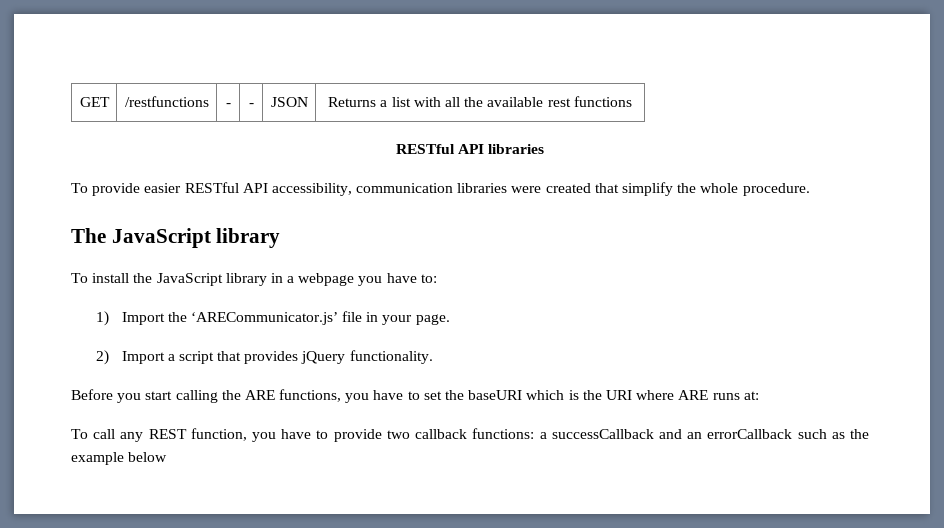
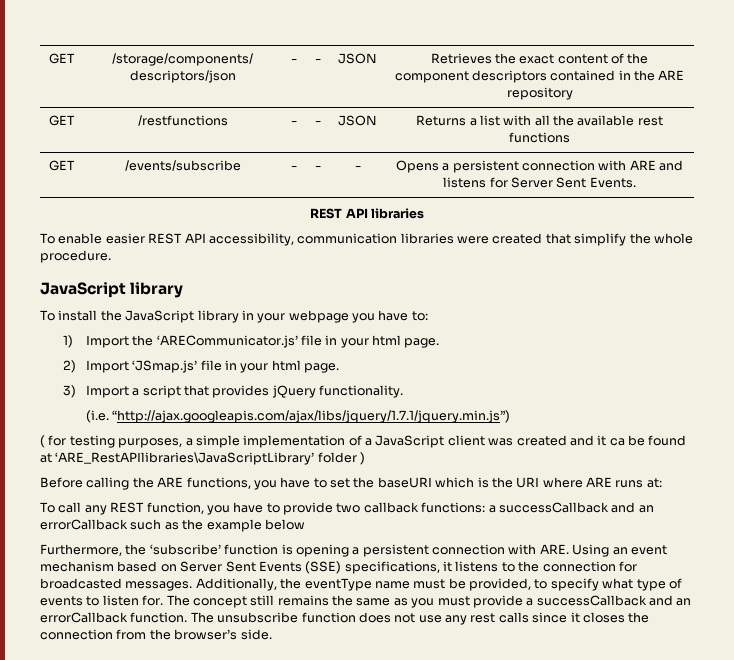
[79,97,110,107] GET -> [49,53,75,64] [112,53,253,66] [129,70,236,83] [291,59,297,63] [314,59,321,63] [338,53,377,64] [430,53,649,64] [394,70,685,83] [506,87,573,100] [49,115,75,126] GET | /storage/components/ descriptors/json | - | - | JSON | Retrieves the exact content of the component descriptors contained in the ARE repository // GET
[395,144,455,154] // RESTful -> [49,160,75,171] [124,160,241,171] [291,166,297,170] [314,166,321,170] [354,166,361,170] [395,160,684,173] [443,177,636,188] [310,208,343,219] // GET | /events/subscribe | - | - | - | Opens a persistent connection with ARE and listens for Server Sent Events. // REST
[92,182,239,196] provide easier RESTful -> [58,233,183,244] enable easier REST
[71,228,106,243] The -> (111, 256) none
[287,276,295,283] a -> [257,313,286,323] your
[415,314,450,325] [96,350,110,365] page. // 2) -> [372,335,440,348] [62,360,340,373] [62,385,76,398] html page. // 2) Import ‘JSmap.js’ file in your html page. // 3)
(433, 357) none -> [85,410,511,423] [40,435,687,448] [40,452,366,465] // (i.e. “http://ajax.googleapis.com/ajax/libs/jquery/1.7.1/jquery.min.js”) // ( for testing purposes, a simple implementation of a JavaScript client was created and it ca be found at ‘ARE_RestAPIlibraries\JavaScriptLibrary’ folder )
[117,391,173,403] you start -> (83, 482) none
(168, 457) none -> [40,544,667,557] [40,561,637,574] [40,578,682,591] [40,595,692,608] [40,612,650,625] [40,629,272,640] // Furthermore, the ‘subscribe’ function is opening a persistent connection with ARE. Using an event mechanism based on Server Sent Events (SSE) specifications, it listens to the connection for broadcasted messages. Additionally, the eventType name must be provided, to specify what type of events to listen for. The concept still remains the same as you must provide a successCallback and an errorCallback function. The unsubscribe function does not use any rest calls since it closes the connection from the browser’s side.

